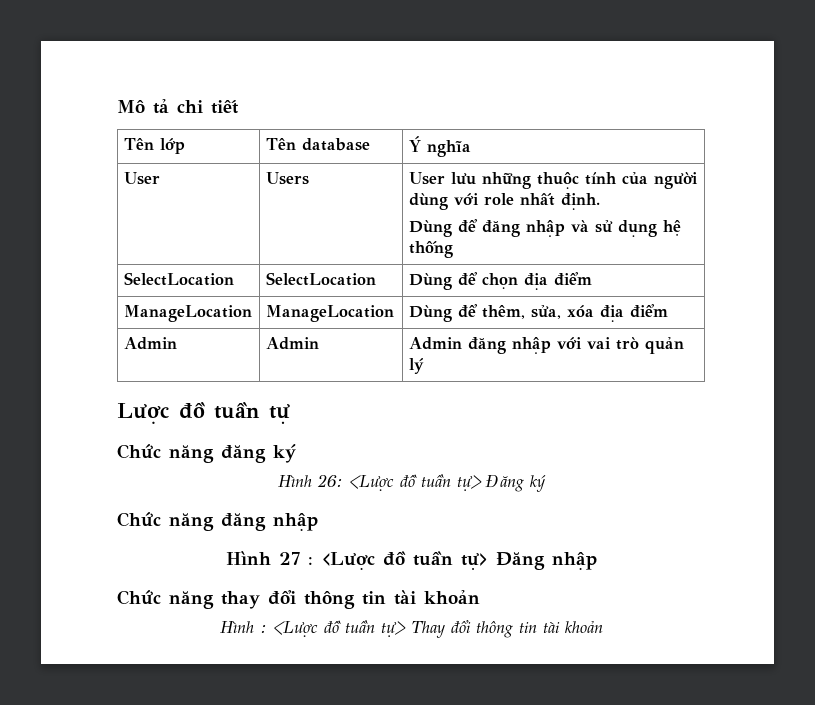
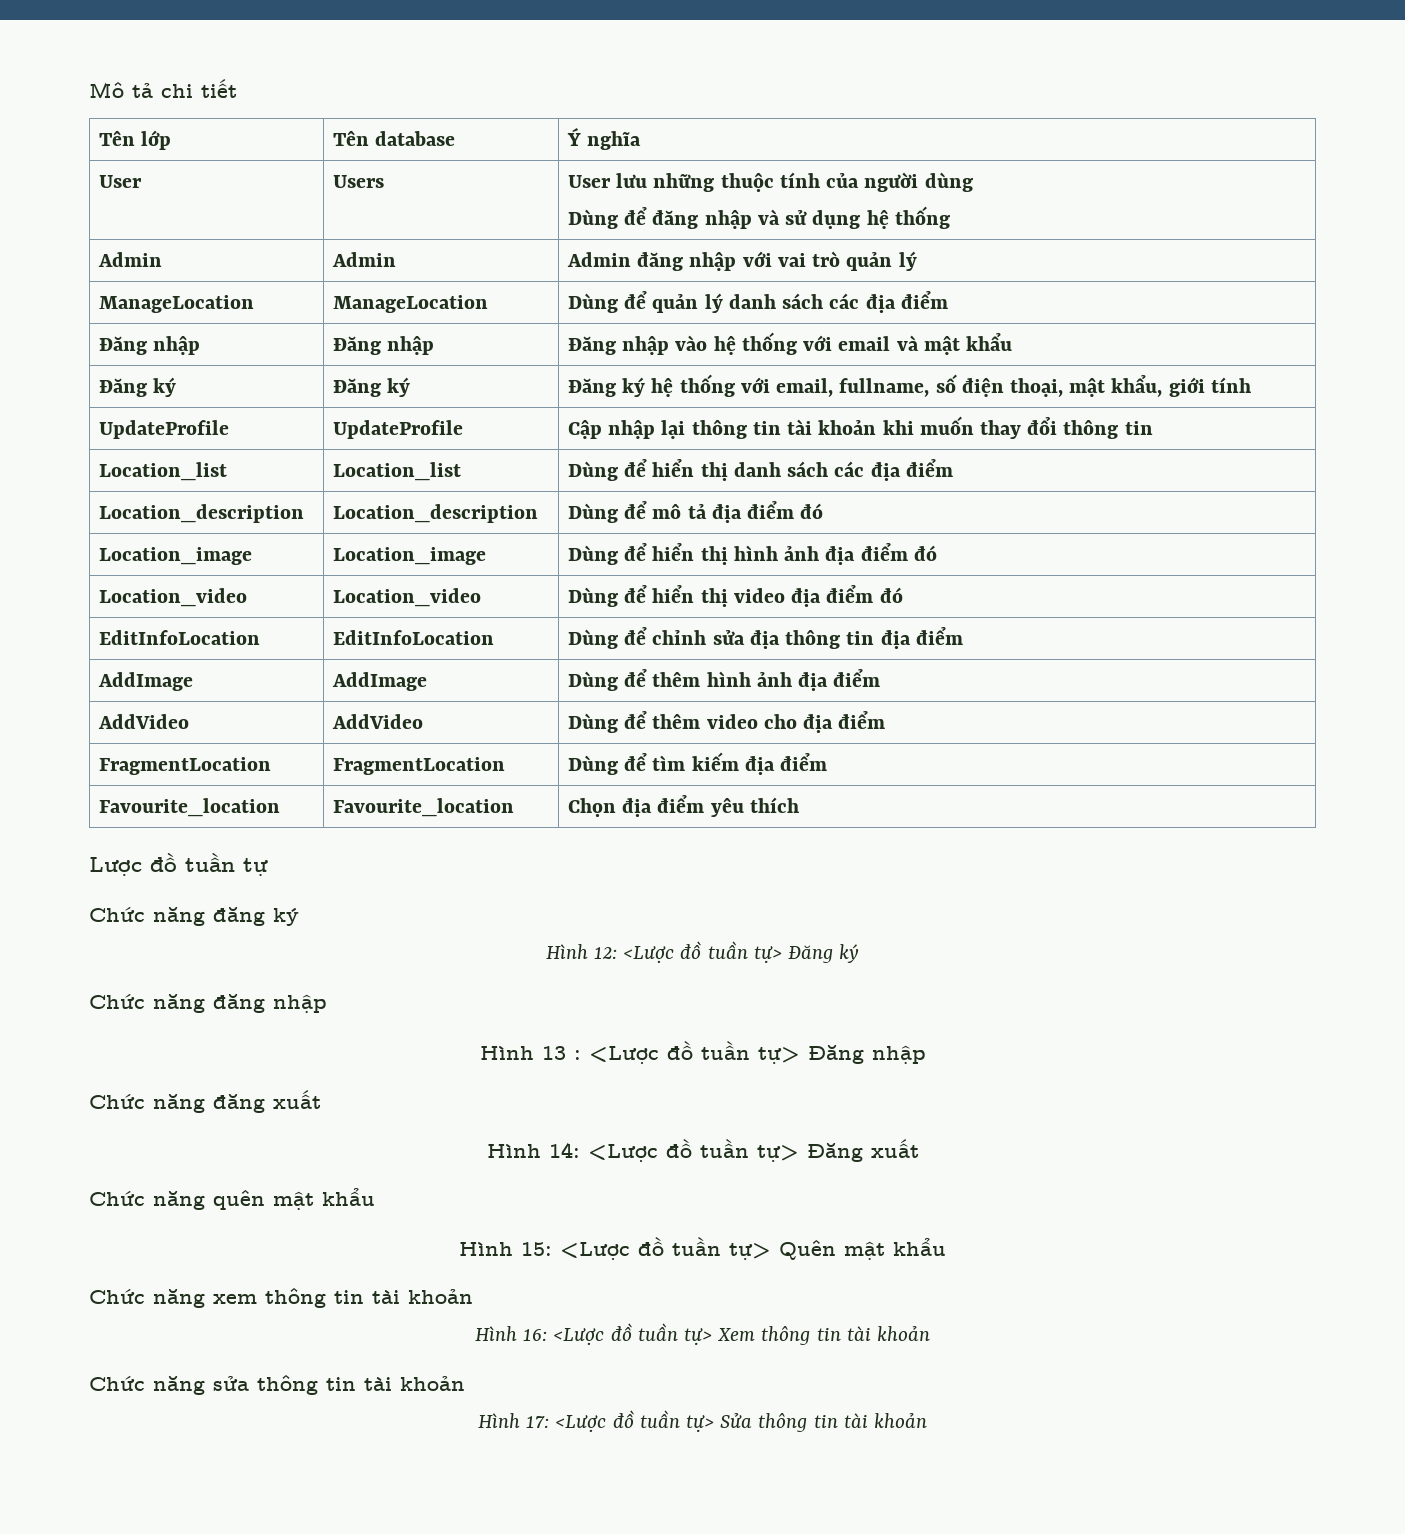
[453,193,600,210] với role nhất định. -> (973, 182) none
[123,272,234,286] [265,272,376,286] [408,272,592,290] [123,305,252,322] [265,305,394,322] [408,304,668,322] // SelectLocation | SelectLocation | Dùng để chọn địa điểm // ManageLocation | ManageLocation | Dùng để thêm, sửa, xóa địa điểm -> (950, 217) none
(424, 366) none -> [99,295,255,313] [333,295,489,313] [568,290,948,313] [99,335,201,355] [333,335,435,355] [568,332,1012,355] [99,377,177,397] [333,377,411,397] [568,374,1251,397] [99,420,230,439] [333,420,464,439] [568,416,1153,439] [99,462,228,481] [333,462,462,481] [568,458,953,481] [99,504,305,523] [333,504,539,523] [568,500,824,523] [99,547,253,565] [333,547,487,565] [568,542,937,565] [99,588,248,607] [333,588,482,607] [568,584,903,607] [99,630,261,645] [333,630,495,645] [568,626,963,649] [98,672,194,691] [332,672,428,691] [568,668,881,691] [98,714,190,729] [332,714,424,729] [568,710,886,733] [99,757,272,775] [333,757,506,775] [568,752,828,775] [99,798,281,817] [333,798,515,817] [568,794,799,817] // ManageLocation | ManageLocation | Dùng để quản lý danh sách các địa điểm // Đăng nhập | Đăng nhập | Đăng nhập vào hệ thống với email và mật khẩu // Đăng ký | Đăng ký | Đăng ký hệ thống với email, fullname, số điện thoại, mật khẩu, giới tính // UpdateProfile | UpdateProfile | Cập nhập lại thông tin tài khoản khi muốn thay đổi thông tin // Location_list | Location_list | Dùng để hiển thị danh sách các địa điểm // Location_description | Location_description | Dùng để mô tả địa điểm đó // Location_image | Location_image | Dùng để hiển thị hình ảnh địa điểm đó // Location_video | Location_video | Dùng để hiển thị video địa điểm đó // EditInfoLocation | EditInfoLocation | Dùng để chỉnh sửa địa thông tin địa điểm // AddImage | AddImage | Dùng để thêm hình ảnh địa điểm // AddVideo | AddVideo | Dùng để thêm video cho địa điểm // FragmentLocation | FragmentLocation | Dùng để tìm kiếm địa điểm // Favourite_location | Favourite_location | Chọn địa điểm yêu thích
[316,474,343,487] 26: -> [593,947,617,959] 12:
[278,552,300,565] 27 -> [541,1046,566,1060] 13
[221,590,480,609] [219,620,603,638] thay đổi thông tin tài khoản // Hình : <Lược đồ tuần tự> Thay đổi thông tin tài khoản -> [213,1090,321,1113] [486,1139,919,1162] [89,1188,375,1210] [459,1237,946,1260] [89,1288,473,1308] [474,1323,931,1345] [89,1375,465,1395] [477,1410,928,1432] đăng xuất // Hình 14: <Lược đồ tuần tự> Đăng xuất // Chức năng quên mật khẩu // Hình 15: <Lược đồ tuần tự> Quên mật khẩu // Chức năng xem thông tin tài khoản // Hình 16: <Lược đồ tuần tự> Xem thông tin tài khoản // Chức năng sửa thông tin tài khoản // Hình 17: <Lược đồ tuần tự> Sửa thông tin tài khoản

